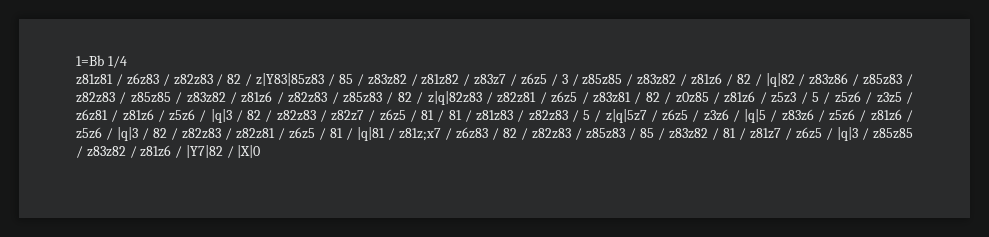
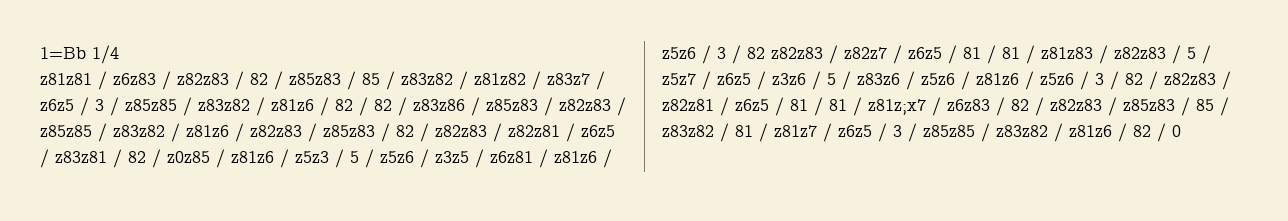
[256,73,325,86] z|Y83|85z83 -> [289,73,341,85] z85z83
[765,73,795,87] |q|82 -> [374,99,392,111] 82
[427,91,482,105] z|q|82z83 -> [435,125,487,137] z82z83
[210,109,273,123] |q|3 / 82 / -> [717,45,765,64] 3 / 82
[605,109,647,123] z|q|5z7 -> [662,73,696,85] z5z7
[744,109,767,123] |q|5 -> [827,73,836,85] 5
[117,127,138,141] |q|3 -> [1095,73,1104,85] 3
[357,127,385,141] |q|81 -> [829,99,847,111] 81
[837,127,913,141] [76,145,261,158] |q|3 / z85z85 / z83z82 / z81z6 / |Y7|82 / |X|0 -> [893,123,1181,142] 3 / z85z85 / z83z82 / z81z6 / 82 / 0

